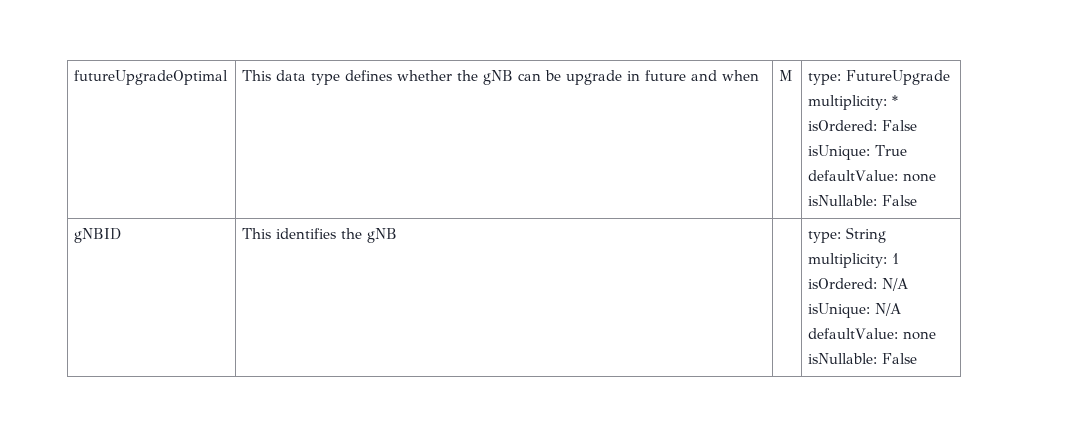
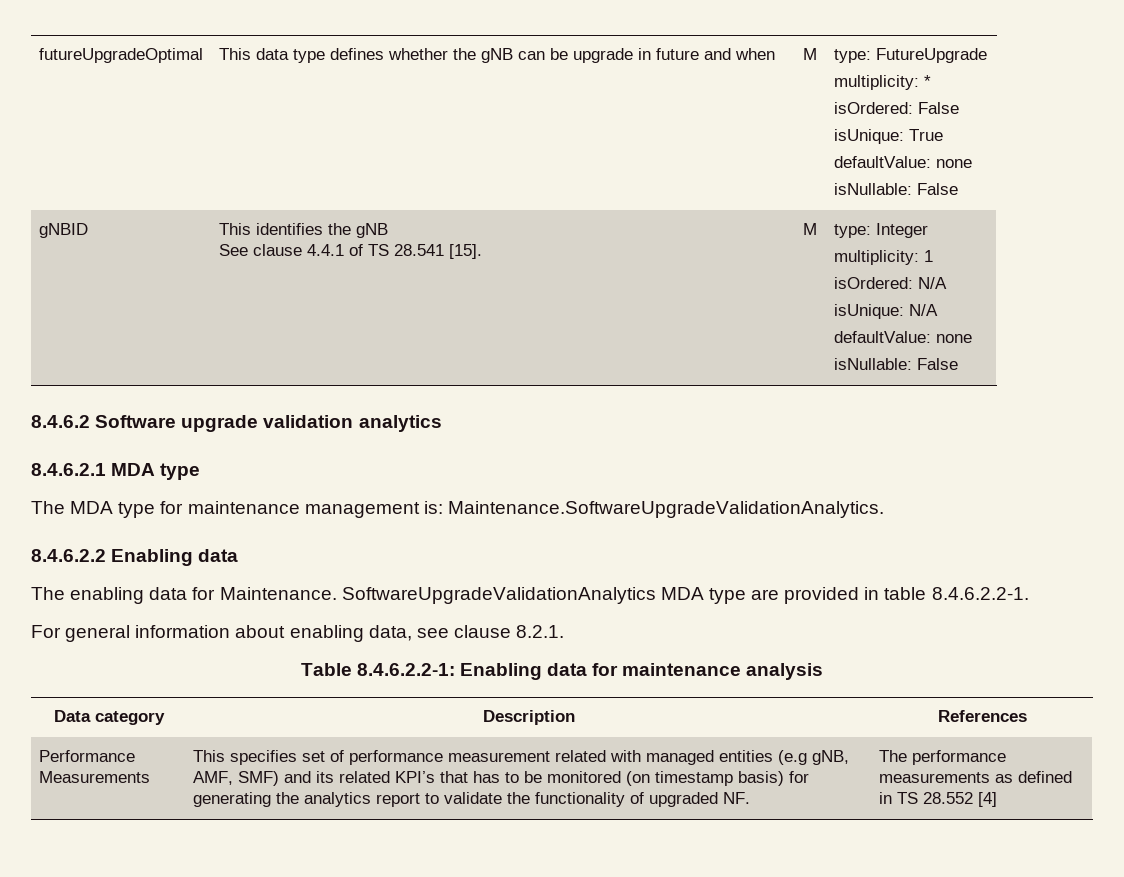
[808,227,887,243] | | type: String -> [218,244,482,259] [802,223,817,235] [833,223,928,238] // See clause 4.4.1 of TS 28.541 [15]. | M | type: Integer
(918, 358) none -> [31,415,442,432] [31,463,201,480] [31,501,884,518] [31,549,239,566] [31,587,1029,604] [31,625,565,642] [300,663,824,680] [53,710,165,725] [482,710,575,725] [937,710,1027,722] [38,750,135,762] [38,771,150,783] [192,750,849,765] [192,771,809,786] [192,792,750,807] [878,750,1006,765] [878,771,1072,783] [878,792,997,807] // 8.4.6.2 Software upgrade validation analytics // 8.4.6.2.1 MDA type // The MDA type for maintenance management is: Maintenance.SoftwareUpgradeValidationAnalytics. // 8.4.6.2.2 Enabling data // The enabling data for Maintenance. SoftwareUpgradeValidationAnalytics MDA type are provided in table 8.4.6.2.2-1. // For general information about enabling data, see clause 8.2.1. // Table 8.4.6.2.2-1: Enabling data for maintenance analysis // Data category | Description | References // Performance Measurements | This specifies set of performance measurement related with managed entities (e.g gNB, AMF, SMF) and its related KPI’s that has to be monitored (on timestamp basis) for generating the analytics report to validate the functionality of upgraded NF. | The performance measurements as defined in TS 28.552 [4]

